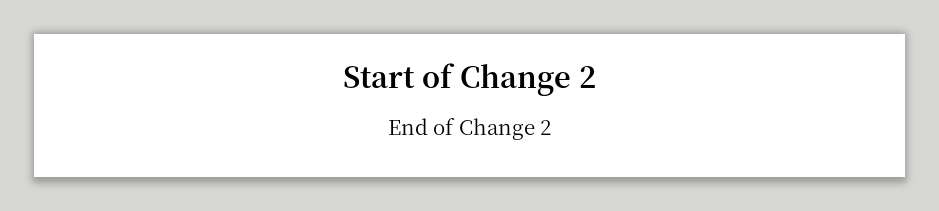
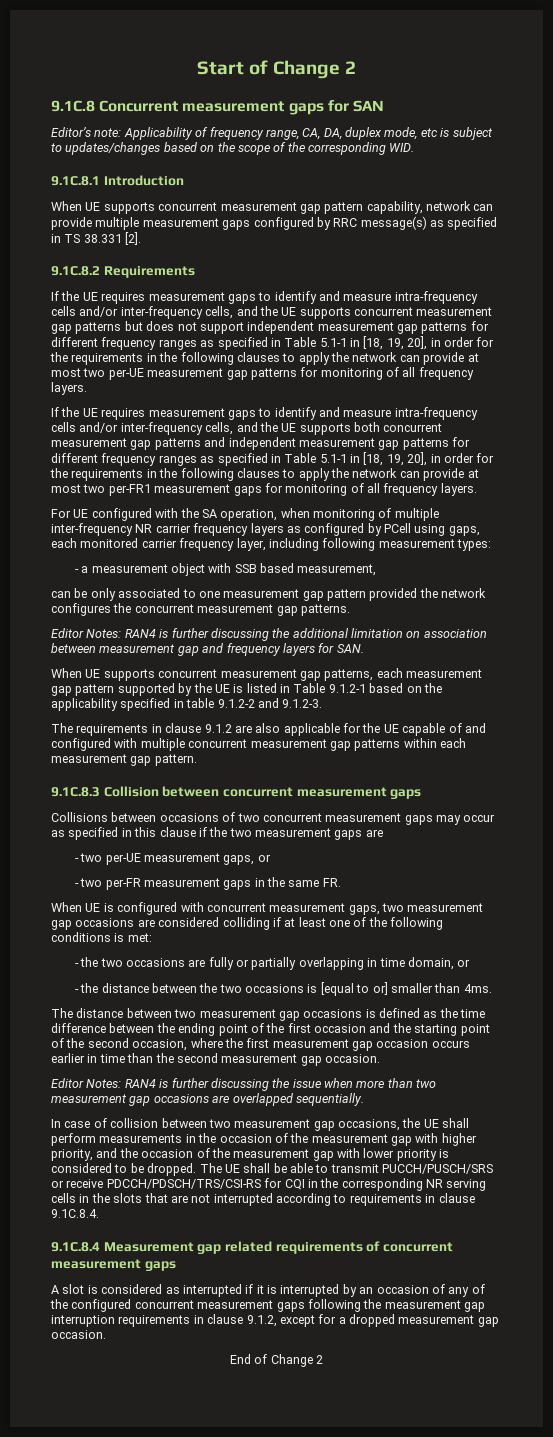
(596, 77) none -> [51,100,384,115] [51,127,493,140] [51,142,415,155] [51,175,184,186] [51,201,494,214] [51,216,498,230] [51,232,142,245] [51,266,195,278] [51,291,478,304] [51,306,493,319] [51,321,489,334] [51,336,495,350] [50,352,479,365] [51,367,474,380] [51,382,87,395] [51,407,478,420] [51,422,443,435] [51,437,470,450] [51,452,495,466] [50,468,479,481] [51,483,477,496] [51,508,439,521] [51,523,480,536] [51,538,491,551] [74,563,377,576] [51,588,487,601] [51,603,350,616] [51,628,487,641] [51,643,364,656] [51,668,482,681] [51,683,442,696] [51,698,323,711] [51,723,486,736] [51,738,466,751] [51,754,197,766] [51,786,422,799] [51,812,496,825] [51,827,383,840] [74,853,271,865] [74,877,341,890] [51,902,484,915] [51,917,444,930] [51,932,152,942] [74,957,471,970] [74,982,492,996] [51,1008,486,1021] [51,1023,490,1036] [51,1038,470,1051] [51,1053,380,1066] [51,1078,437,1091] [51,1093,364,1106] [51,1118,470,1131] [51,1133,477,1146] [51,1148,450,1161] [51,1163,494,1176] [51,1178,487,1191] [51,1193,475,1206] [51,1209,99,1218] [51,1241,453,1254] [51,1259,176,1271] [51,1284,485,1297] [50,1299,485,1312] [51,1314,499,1327] [51,1330,106,1339] // 9.1C.8 Concurrent measurement gaps for SAN // Editor’s note: Applicability of frequency range, CA, DA, duplex mode, etc is subject to updates/changes based on the scope of the corresponding WID. // 9.1C.8.1 Introduction // When UE supports concurrent measurement gap pattern capability, network can provide multiple measurement gaps configured by RRC message(s) as specified in TS 38.331 [2]. // 9.1C.8.2 Requirements // If the UE requires measurement gaps to identify and measure intra-frequency cells and/or inter-frequency cells, and the UE supports concurrent measurement gap patterns but does not support independent measurement gap patterns for different frequency ranges as specified in Table 5.1-1 in [18, 19, 20], in order for the requirements in the following clauses to apply the network can provide at most two per-UE measurement gap patterns for monitoring of all frequency layers. // If the UE requires measurement gaps to identify and measure intra-frequency cells and/or inter-frequency cells, and the UE supports both concurrent measurement gap patterns and independent measurement gap patterns for different frequency ranges as specified in Table 5.1-1 in [18, 19, 20], in order for the requirements in the following clauses to apply the network can provide at most two per-FR1 measurement gaps for monitoring of all frequency layers. // For UE configured with the SA operation, when monitoring of multiple inter-frequency NR carrier frequency layers as configured by PCell using gaps, each monitored carrier frequency layer, including following measurement types: // - a measurement object with SSB based measurement, // can be only associated to one measurement gap pattern provided the network configures the concurrent measurement gap patterns. // Editor Notes: RAN4 is further discussing the additional limitation on association between measurement gap and frequency layers for SAN. // When UE supports concurrent measurement gap patterns, each measurement gap pattern supported by the UE is listed in Table 9.1.2-1 based on the applicability specified in table 9.1.2-2 and 9.1.2-3. // The requirements in clause 9.1.2 are also applicable for the UE capable of and configured with multiple concurrent measurement gap patterns within each measurement gap pattern. // 9.1C.8.3 Collision between concurrent measurement gaps // Collisions between occasions of two concurrent measurement gaps may occur as specified in this clause if the two measurement gaps are // - two per-UE measurement gaps, or // - two per-FR measurement gaps in the same FR. // When UE is configured with concurrent measurement gaps, two measurement gap occasions are considered colliding if at least one of the following conditions is met: // - the two occasions are fully or partially overlapping in time domain, or // - the distance between the two occasions is [equal to or] smaller than 4ms. // The distance between two measurement gap occasions is defined as the time difference between the ending point of the first occasion and the starting point of the second occasion, where the first measurement gap occasion occurs earlier in time than the second measurement gap occasion. // Editor Notes: RAN4 is further discussing the issue when more than two measurement gap occasions are overlapped sequentially. // In case of collision between two measurement gap occasions, the UE shall perform measurements in the occasion of the measurement gap with higher priority, and the occasion of the measurement gap with lower priority is considered to be dropped. The UE shall be able to transmit PUCCH/PUSCH/SRS or receive PDCCH/PDSCH/TRS/CSI-RS for CQI in the corresponding NR serving cells in the slots that are not interrupted according to requirements in clause 9.1C.8.4. // 9.1C.8.4 Measurement gap related requirements of concurrent measurement gaps // A slot is considered as interrupted if it is interrupted by an occasion of any of the configured concurrent measurement gaps following the measurement gap interruption requirements in clause 9.1.2, except for a dropped measurement gap occasion.

